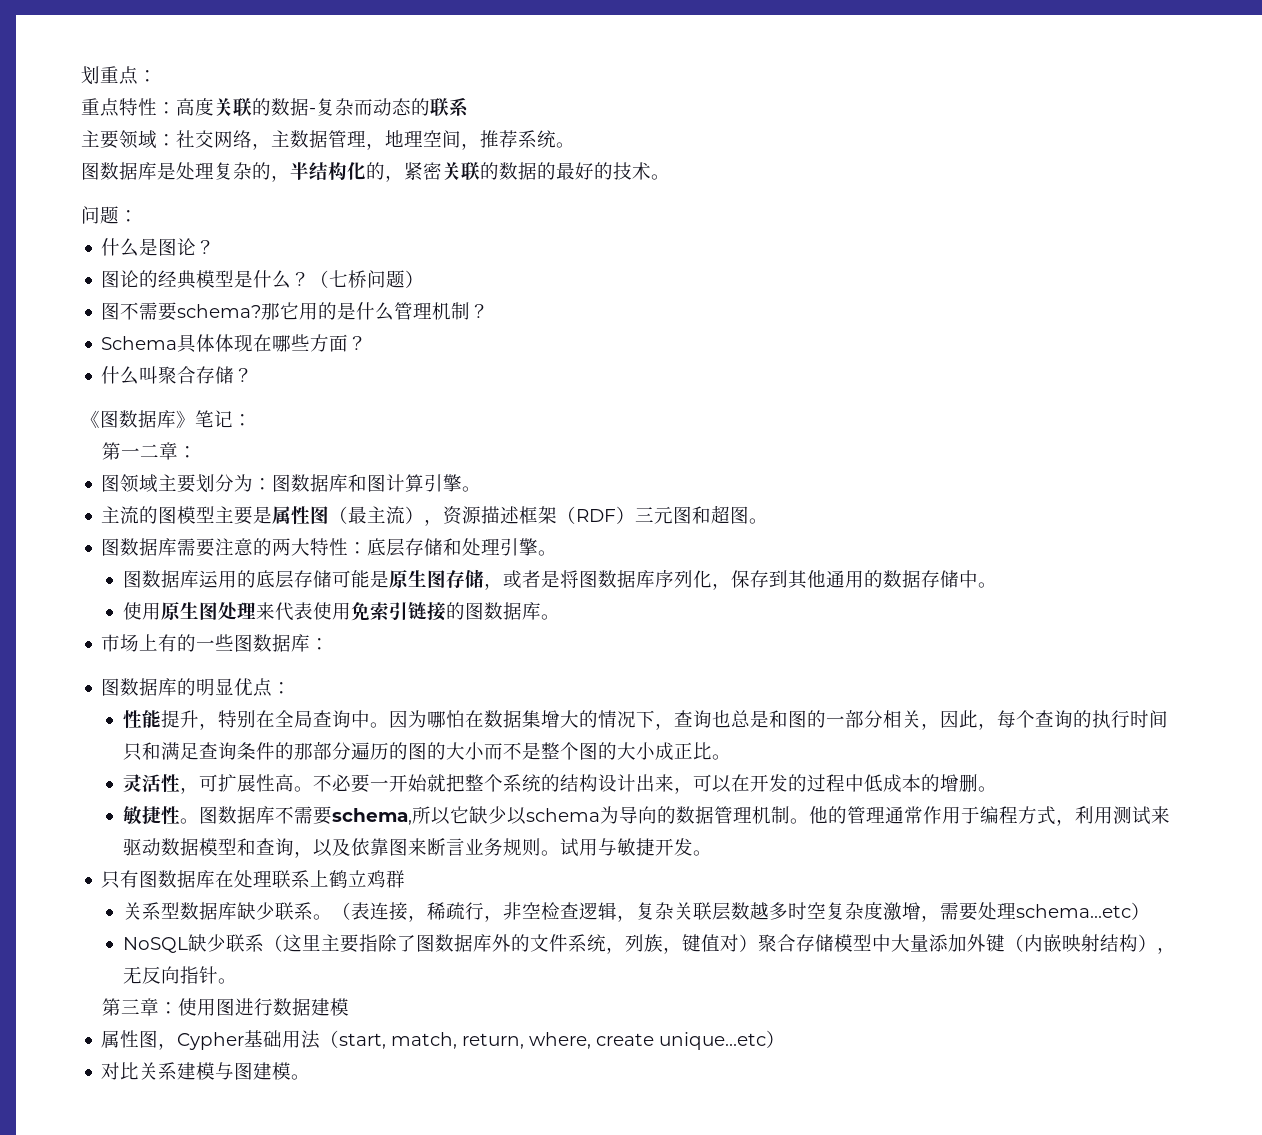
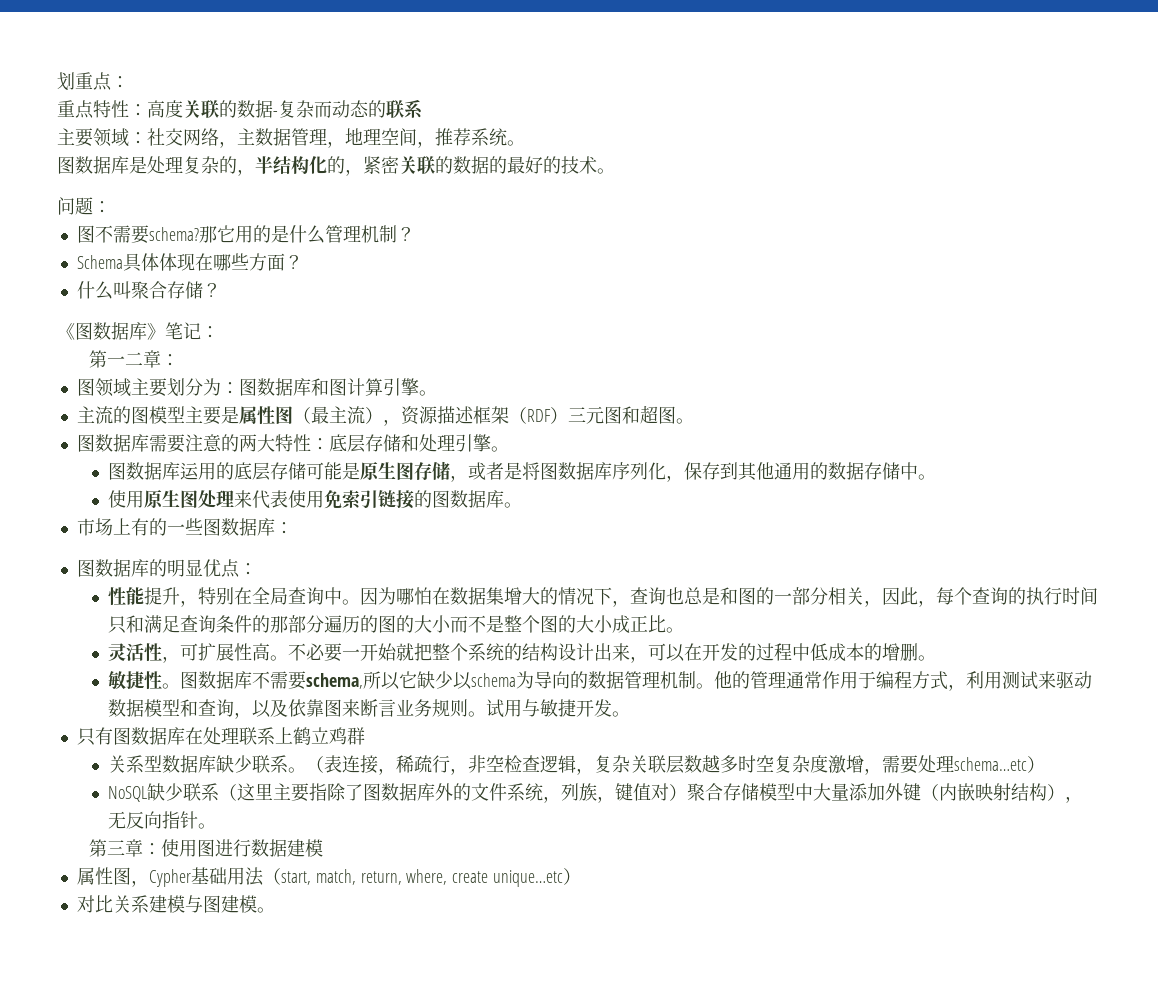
[101,238,216,257] [101,270,425,289] // 什么是图论？ // 图论的经典模型是什么？（七桥问题） -> (111, 207) none

